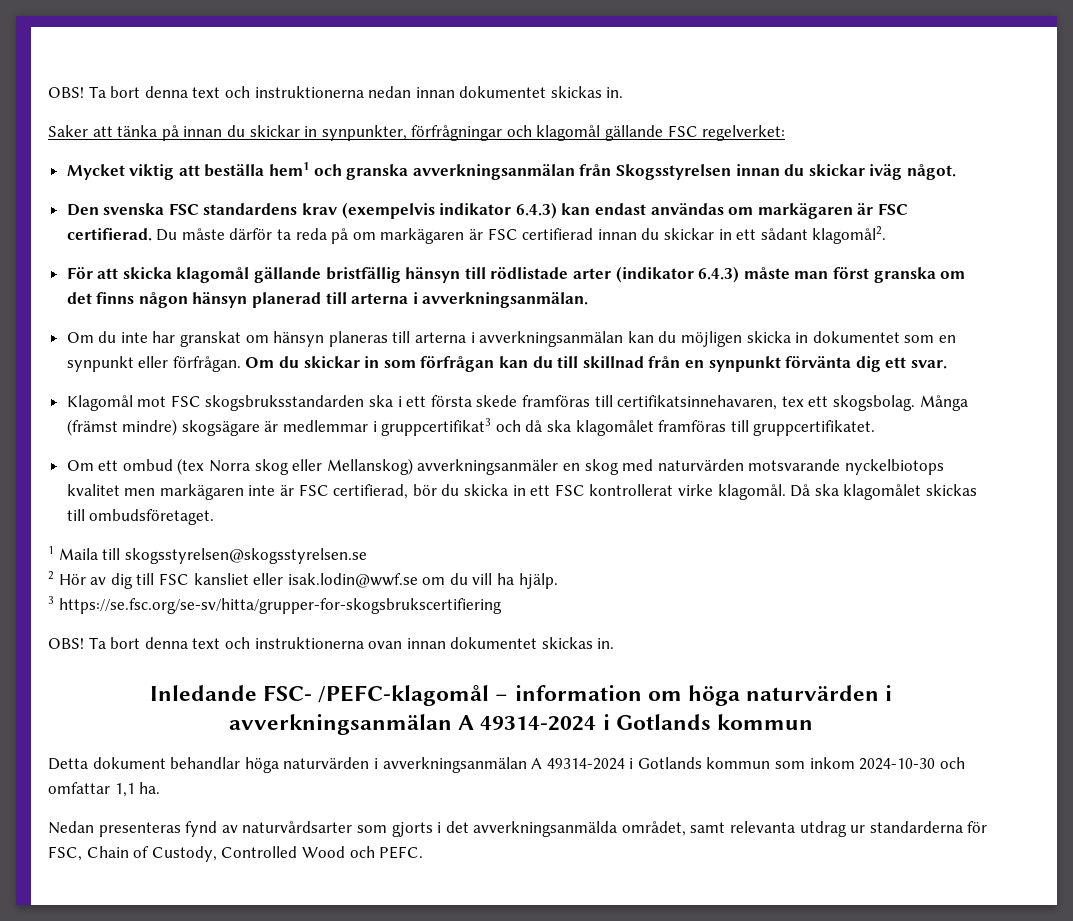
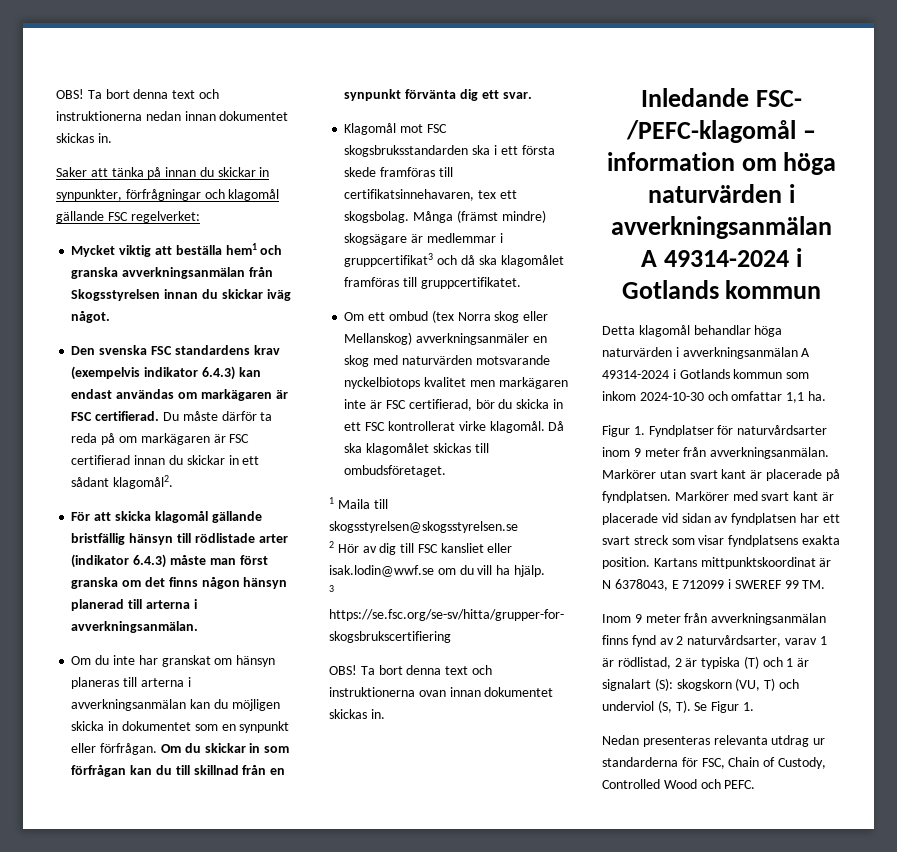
[92,757,166,769] dokument -> [638,325,690,337] klagomål
[48,821,726,837] Nedan presenteras fynd av naturvårdsarter som gjorts i det avverkningsanmälda området, samt -> [602,425,828,437] [602,447,830,459] [602,469,840,481] [602,491,834,503] [602,513,840,525] [602,535,840,547] [602,557,832,569] [602,579,826,591] [602,613,827,625] [602,635,827,647] [602,656,810,669] [602,678,799,691] [602,700,754,713] [602,735,710,747] Figur 1. Fyndplatser för naturvårdsarter inom 9 meter från avverkningsanmälan. Markörer utan svart kant är placerade på fyndplatsen. Markörer med svart kant är placerade vid sidan av fyndplatsen har ett svart streck som visar fyndplatsens exakta position. Kartans mittpunktskoordinat är N 6378043, E 712099 i SWEREF 99 TM. // Inom 9 meter från avverkningsanmälan finns fynd av 2 naturvårdsarter, varav 1 är rödlistad, 2 är typiska (T) och 1 är signalart (S): skogskorn (VU, T) och underviol (S, T). Se Figur 1. // Nedan presenteras

